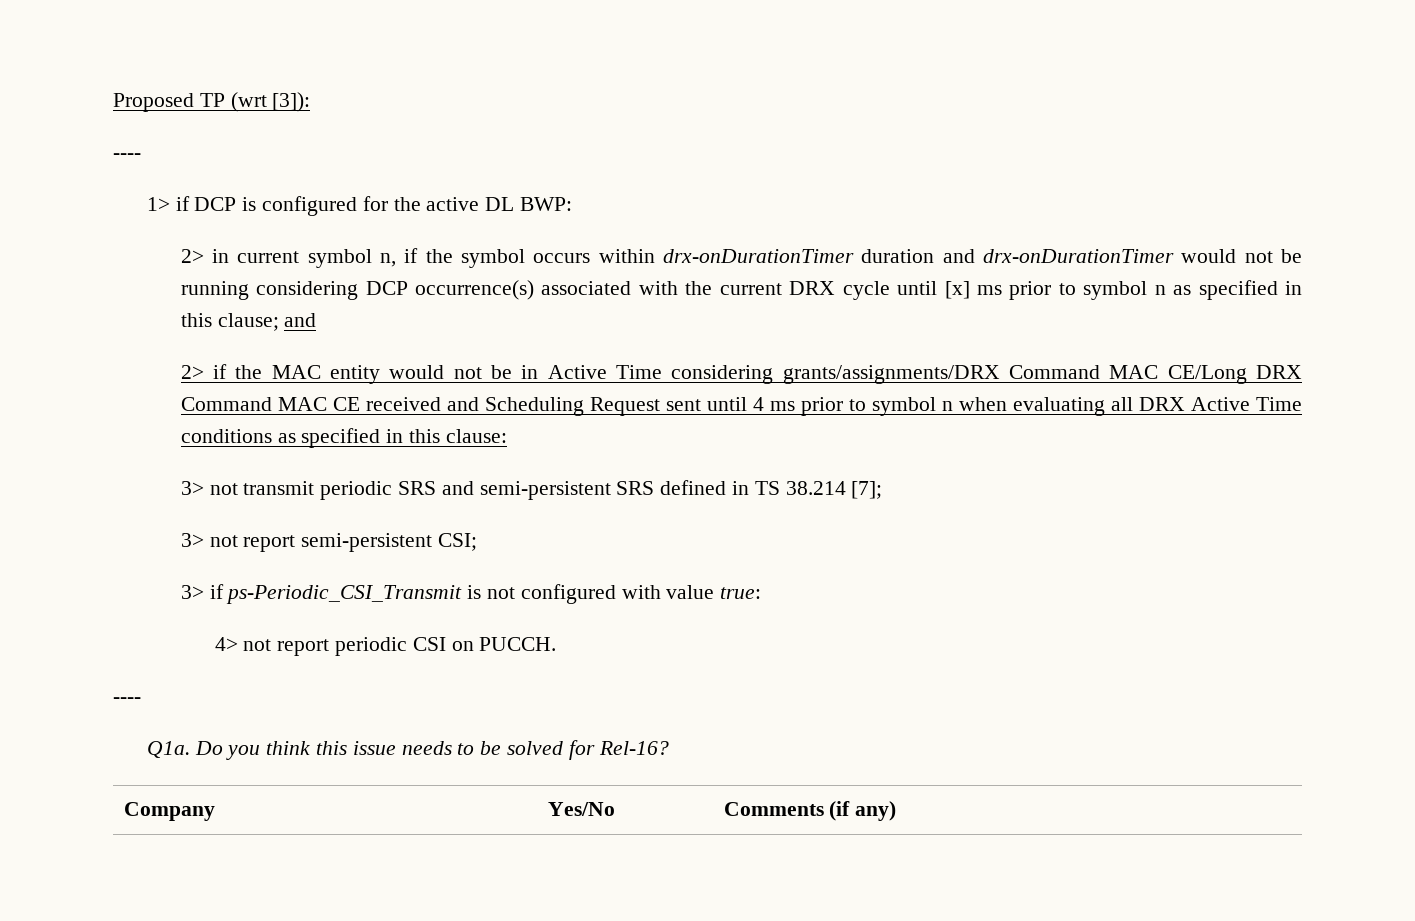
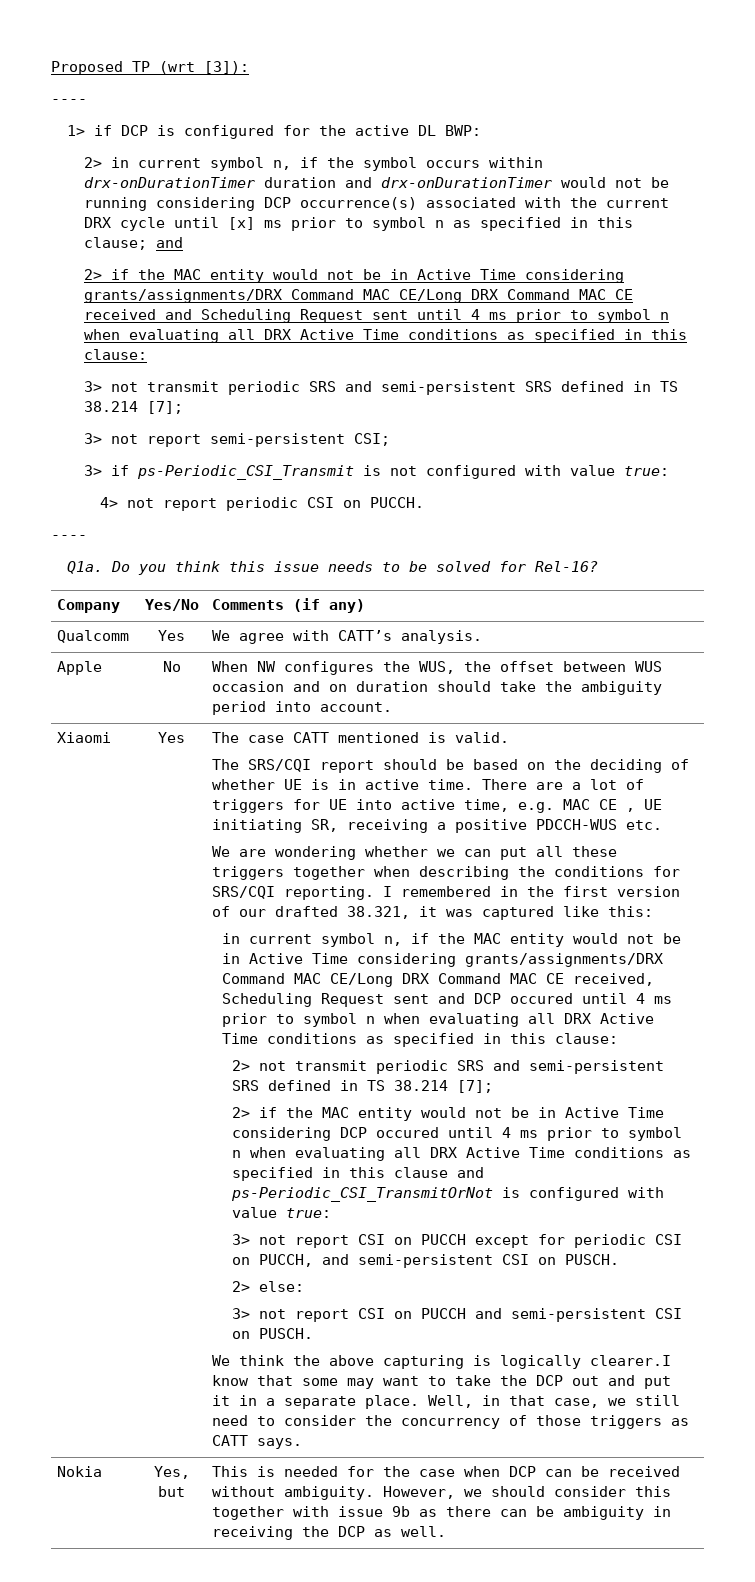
(897, 811) none -> [57,630,130,643] [158,630,185,641] [212,630,483,644] [57,661,103,675] [162,661,181,672] [212,661,663,675] [212,681,663,695] [212,701,393,715] [57,732,112,743] [158,732,185,743] [212,732,510,743] [212,759,690,773] [212,779,645,790] [212,799,663,813] [212,819,663,833] [212,846,618,860] [212,866,681,880] [212,886,681,900] [212,906,654,920] [222,933,682,947] [222,953,664,967] [222,973,655,987] [222,993,673,1007] [222,1013,655,1027] [222,1033,619,1047] [232,1060,665,1074] [232,1080,494,1093] [232,1107,665,1121] [232,1127,683,1141] [232,1147,692,1161] [232,1167,485,1181] [231,1187,665,1202] [232,1207,332,1218] [232,1234,683,1248] [232,1254,620,1268] [232,1281,305,1292] [232,1308,683,1322] [232,1328,314,1339] [212,1355,672,1369] [212,1375,672,1389] [212,1395,681,1409] [212,1415,690,1429] [212,1435,303,1449] [57,1466,103,1477] [153,1466,190,1479] [158,1486,185,1497] [212,1466,681,1477] [212,1486,672,1500] [212,1506,672,1520] [212,1526,447,1540] // Qualcomm | Yes | We agree with CATT’s analysis. // Apple | No | When NW configures the WUS, the offset between WUS occasion and on duration should take the ambiguity period into account. // Xiaomi | Yes | The case CATT mentioned is valid. // The SRS/CQI report should be based on the deciding of whether UE is in active time. There are a lot of triggers for UE into active time, e.g. MAC CE , UE initiating SR, receiving a positive PDCCH-WUS etc. // We are wondering whether we can put all these triggers together when describing the conditions for SRS/CQI reporting. I remembered in the first version of our drafted 38.321, it was captured like this: // in current symbol n, if the MAC entity would not be in Active Time considering grants/assignments/DRX Command MAC CE/Long DRX Command MAC CE received, Scheduling Request sent and DCP occured until 4 ms prior to symbol n when evaluating all DRX Active Time conditions as specified in this clause: // 2> not transmit periodic SRS and semi-persistent SRS defined in TS 38.214 [7]; // 2> if the MAC entity would not be in Active Time considering DCP occured until 4 ms prior to symbol n when evaluating all DRX Active Time conditions as specified in this clause and ps-Periodic_CSI_TransmitOrNot is configured with value true: // 3> not report CSI on PUCCH except for periodic CSI on PUCCH, and semi-persistent CSI on PUSCH. // 2> else: // 3> not report CSI on PUCCH and semi-persistent CSI on PUSCH. // We think the above capturing is logically clearer.I know that some may want to take the DCP out and put it in a separate place. Well, in that case, we still need to consider the concurrency of those triggers as CATT says. // Nokia | Yes, but | This is needed for the case when DCP can be received without ambiguity. However, we should consider this together with issue 9b as there can be ambiguity in receiving the DCP as well.

